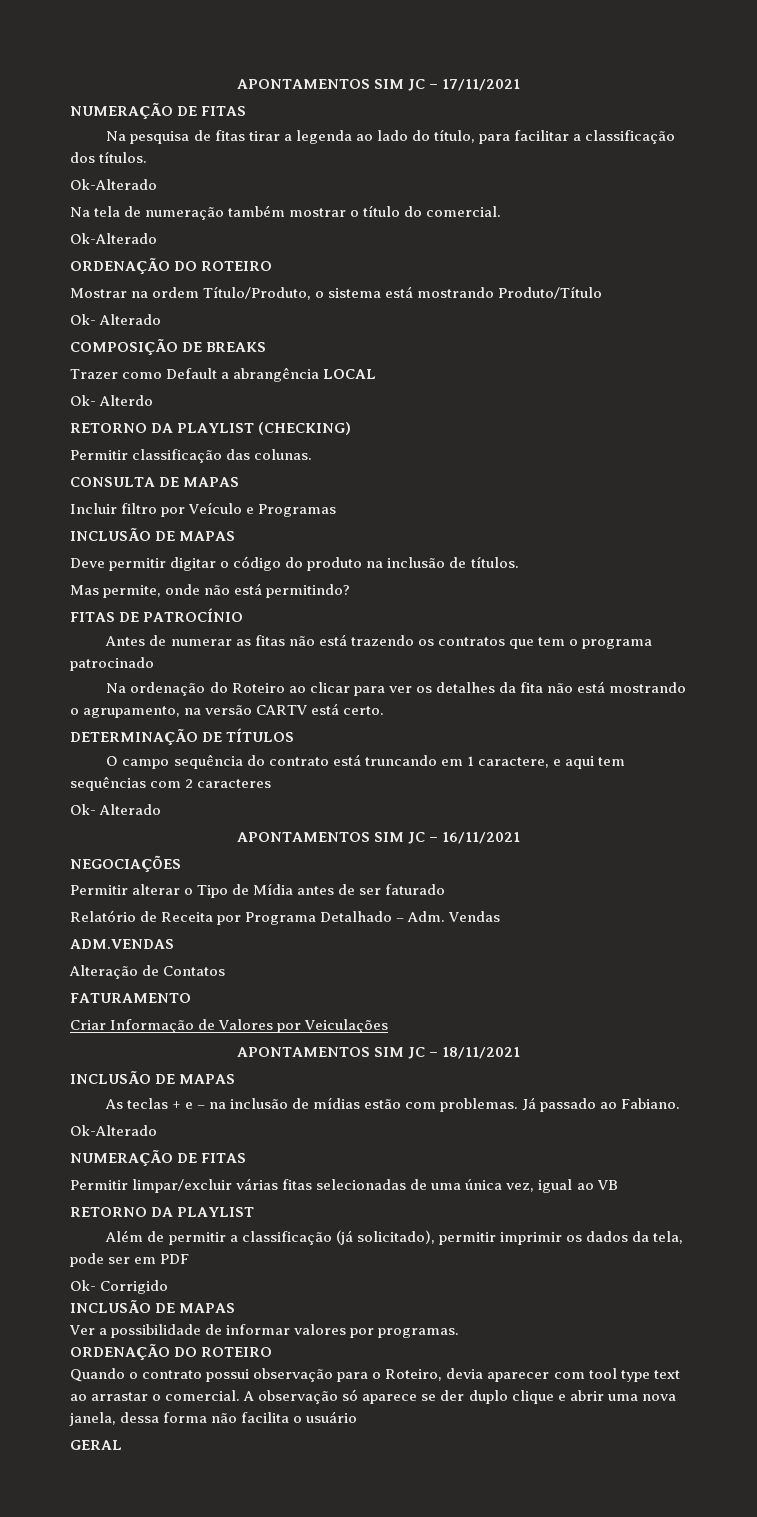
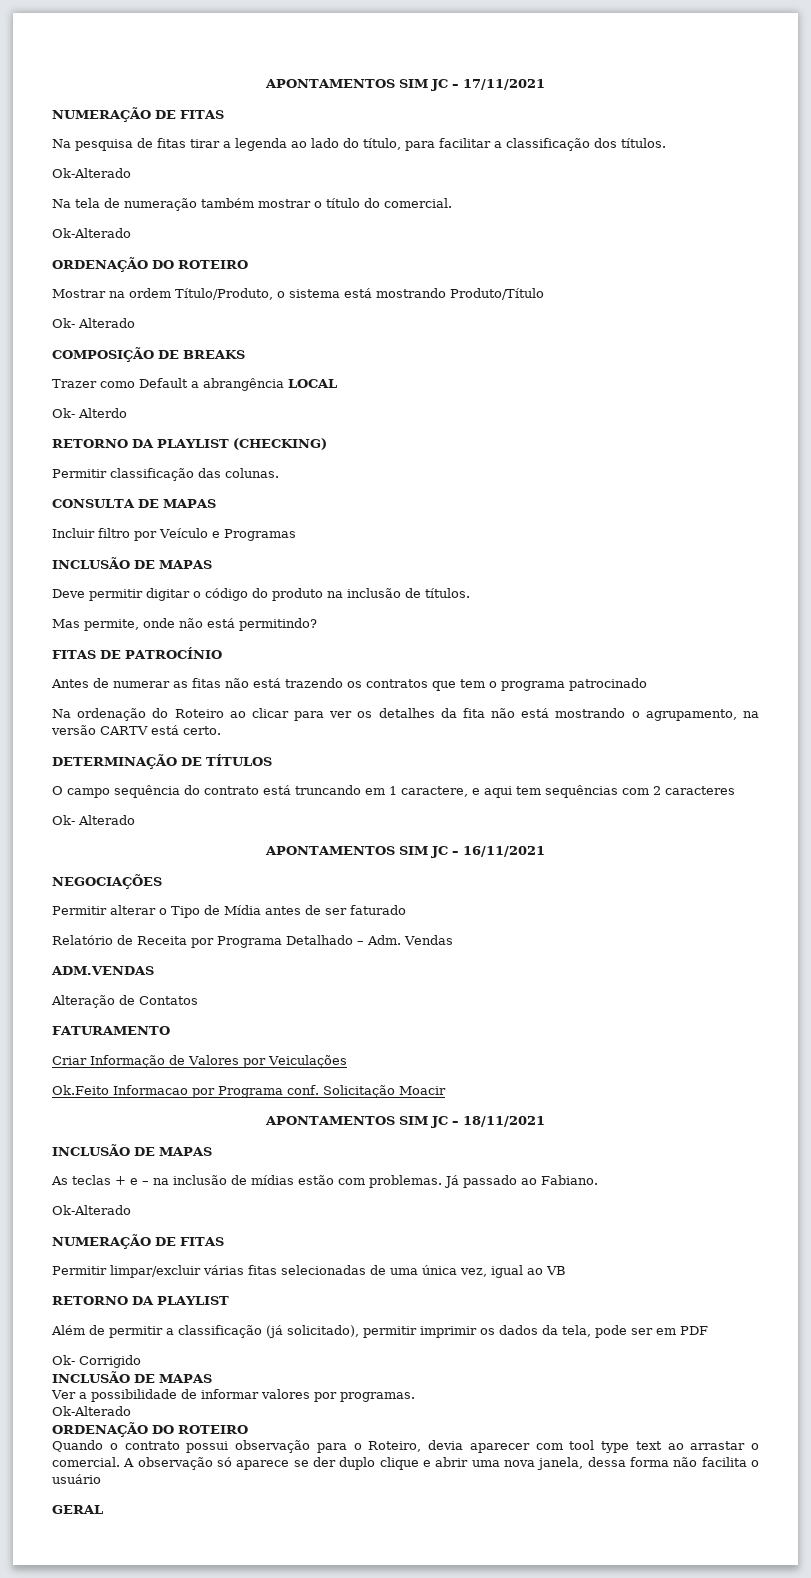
(389, 1026) none -> [52,1085,446,1098] // Ok.Feito Informacao por Programa conf. Solicitação Moacir
(460, 1333) none -> [52,1406,131,1416] // Ok-Alterado

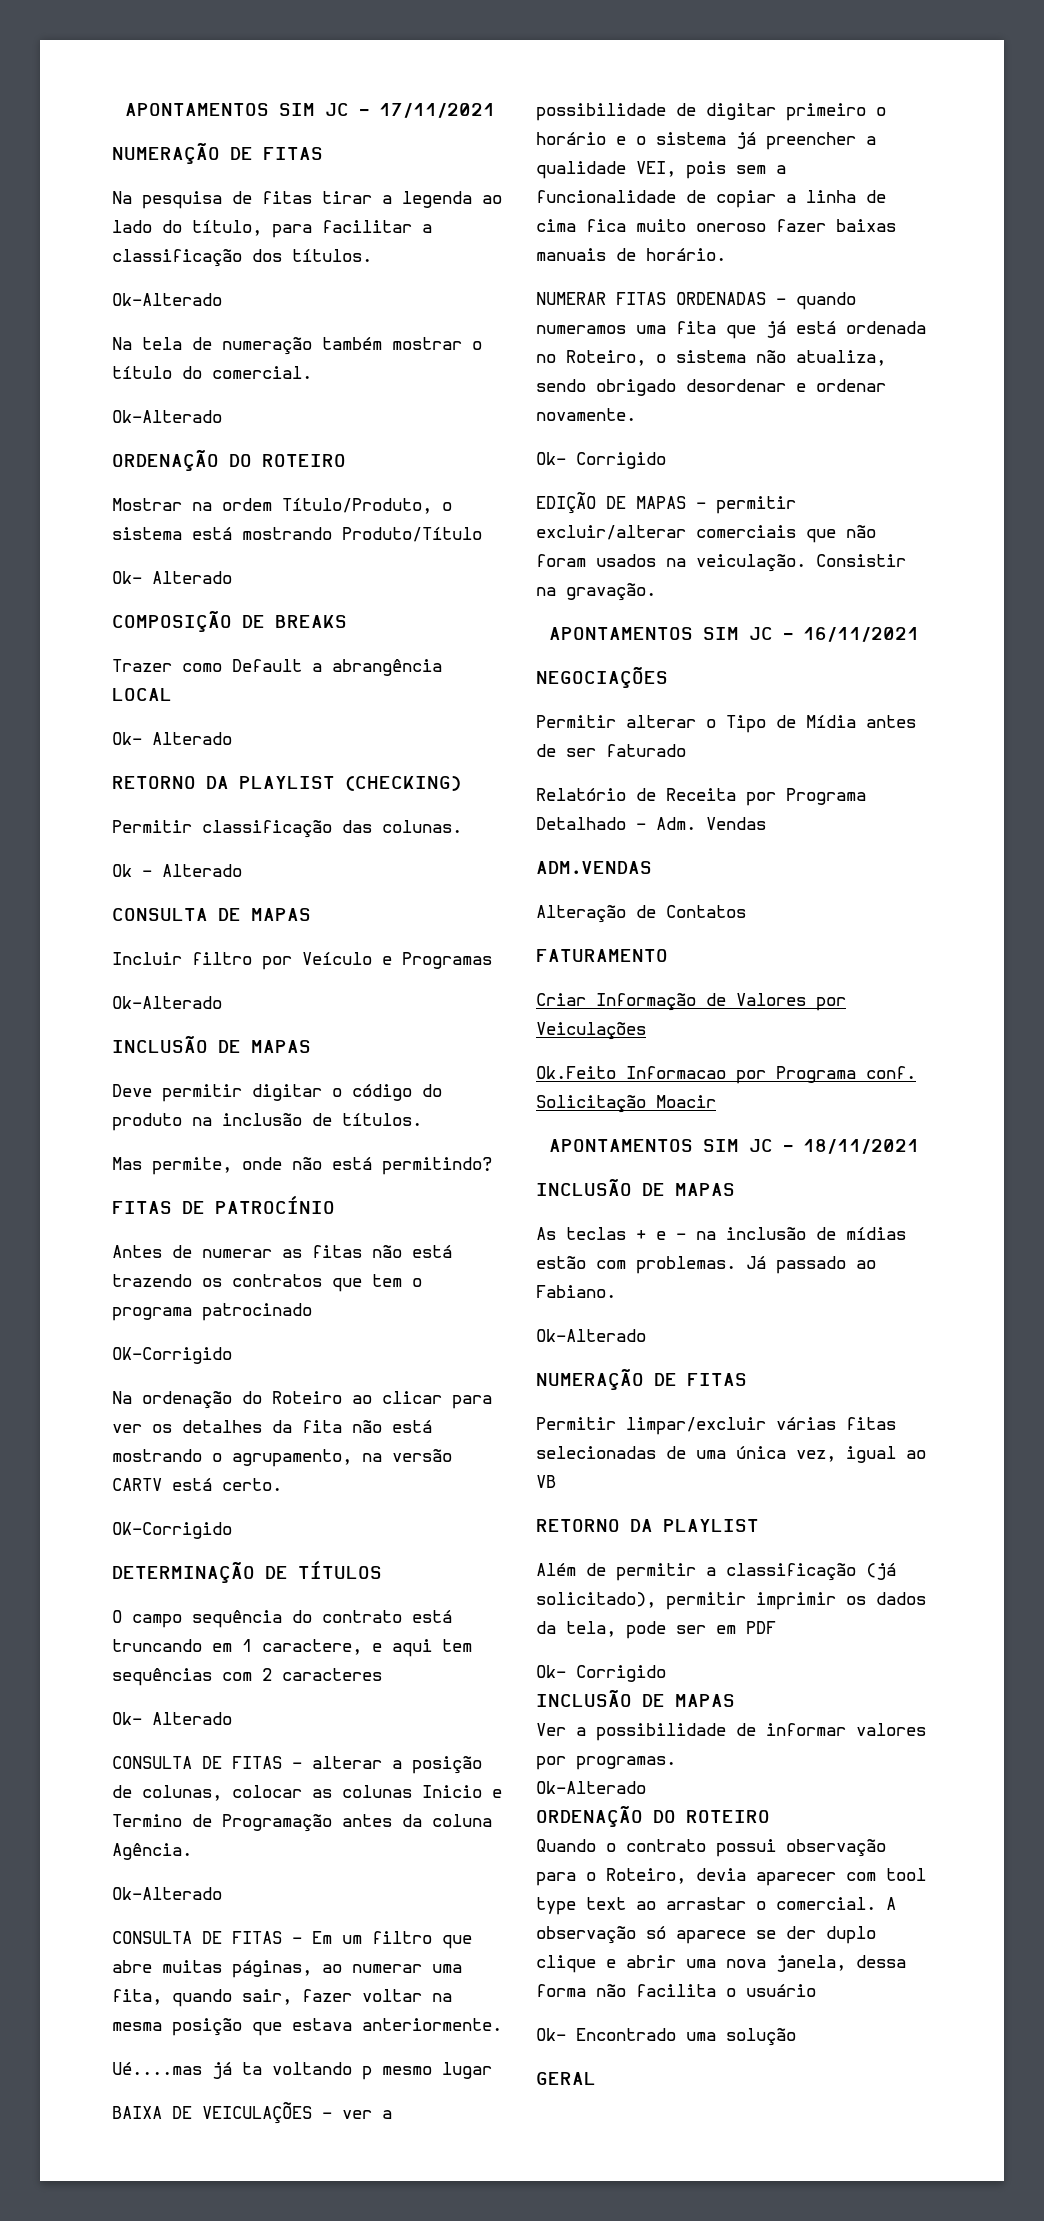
[78,408,127,418] Alterdo -> [152,732,232,745] Alterado
(279, 473) none -> [112,864,242,877] // Ok – Alterado
(296, 535) none -> [112,996,222,1009] // Ok-Alterado
(647, 684) none -> [112,1347,232,1364] // OK-Corrigido
(221, 730) none -> [112,1522,232,1539] // OK-Corrigido
(135, 820) none -> [112,1756,482,1774] [112,1785,502,1801] [112,1814,492,1832] [112,1843,192,1860] [112,1887,222,1900] [112,1931,472,1949] [112,1960,462,1978] [112,1989,452,2007] [112,2018,502,2036] [112,2062,492,2080] [112,2102,392,2124] [536,103,886,121] [536,132,876,150] [536,161,786,179] [536,190,886,208] [536,219,896,232] [536,248,726,261] [536,292,856,310] [536,321,926,339] [536,350,886,366] [536,379,886,396] [536,408,636,421] [536,452,666,469] [536,492,796,514] [536,525,876,543] [536,554,906,572] [536,583,656,601] // CONSULTA DE FITAS - alterar a posição de colunas, colocar as colunas Inicio e Termino de Programação antes da coluna Agência. // Ok-Alterado // CONSULTA DE FITAS – Em um filtro que abre muitas páginas, ao numerar uma fita, quando sair, fazer voltar na mesma posição que estava anteriormente. // Ué....mas já ta voltando p mesmo lugar // BAIXA DE VEICULAÇÕES – ver a possibilidade de digitar primeiro o horário e o sistema já preencher a qualidade VEI, pois sem a funcionalidade de copiar a linha de cima fica muito oneroso fazer baixas manuais de horário. // NUMERAR FITAS ORDENADAS – quando numeramos uma fita que já está ordenada no Roteiro, o sistema não atualiza, sendo obrigado desordenar e ordenar novamente. // Ok- Corrigido // EDIÇÃO DE MAPAS – permitir excluir/alterar comerciais que não foram usados na veiculação. Consistir na gravação.
(101, 1479) none -> [536,2028,796,2046] // Ok- Encontrado uma solução

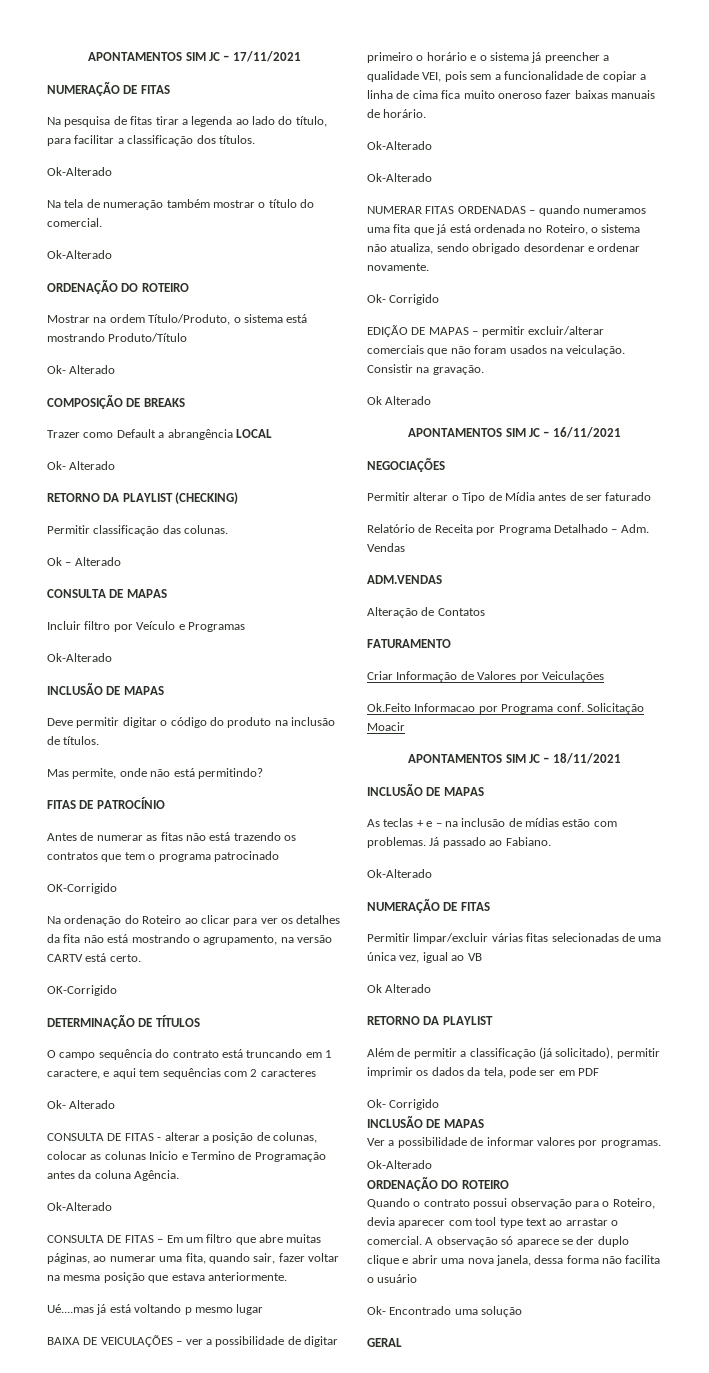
[242,2062,262,2075] ta -> [109,1304,131,1313] está
(726, 254) none -> [367,141,432,150] [367,173,432,182] // Ok-Alterado // Ok-Alterado
(656, 592) none -> [367,396,432,405] // Ok Alterado
(556, 1481) none -> [367,984,432,993] // Ok Alterado

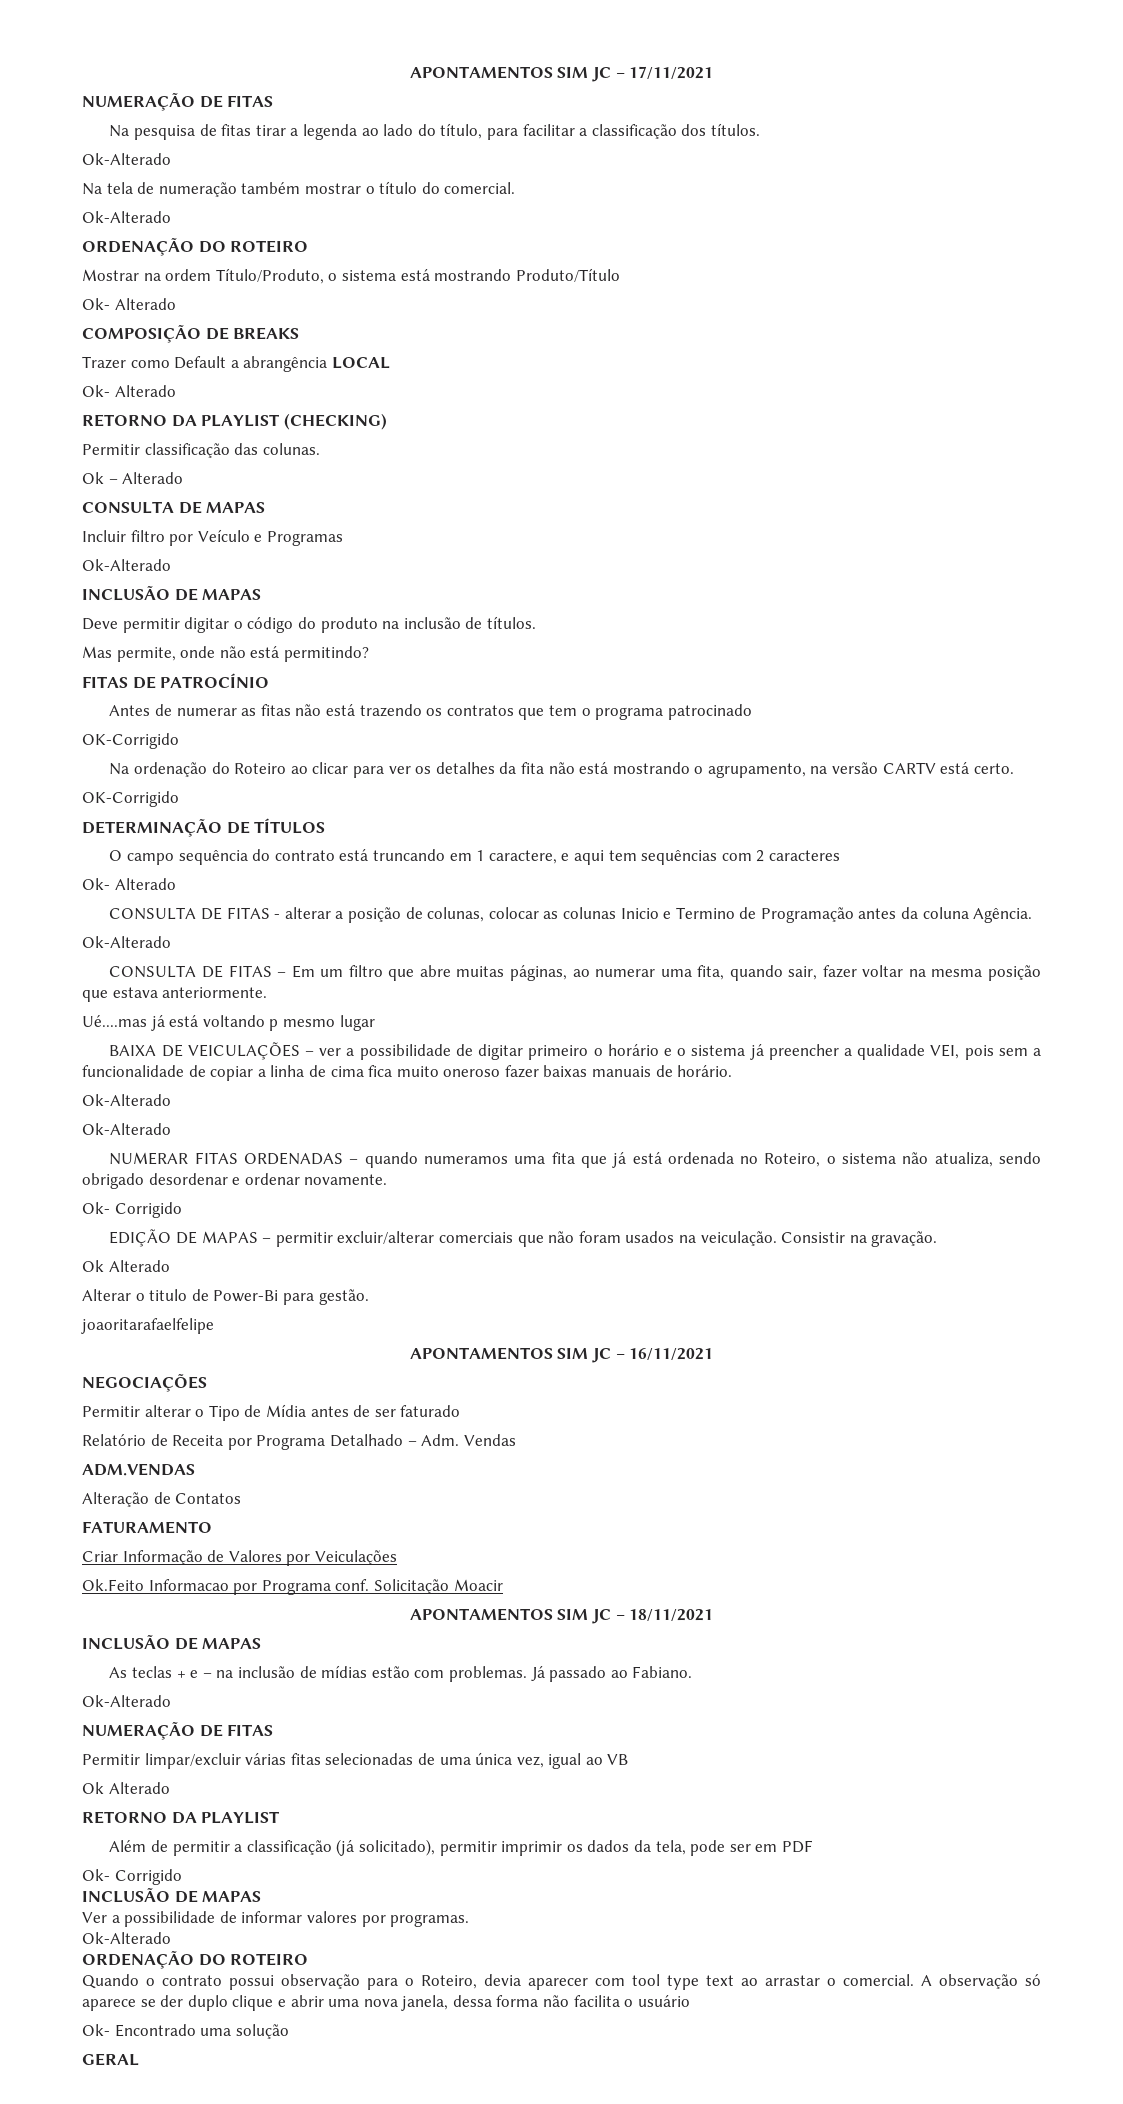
(432, 400) none -> [82,1289,369,1305] [81,1318,214,1334] // Alterar o titulo de Power-Bi para gestão. // joaoritarafaelfelipe

